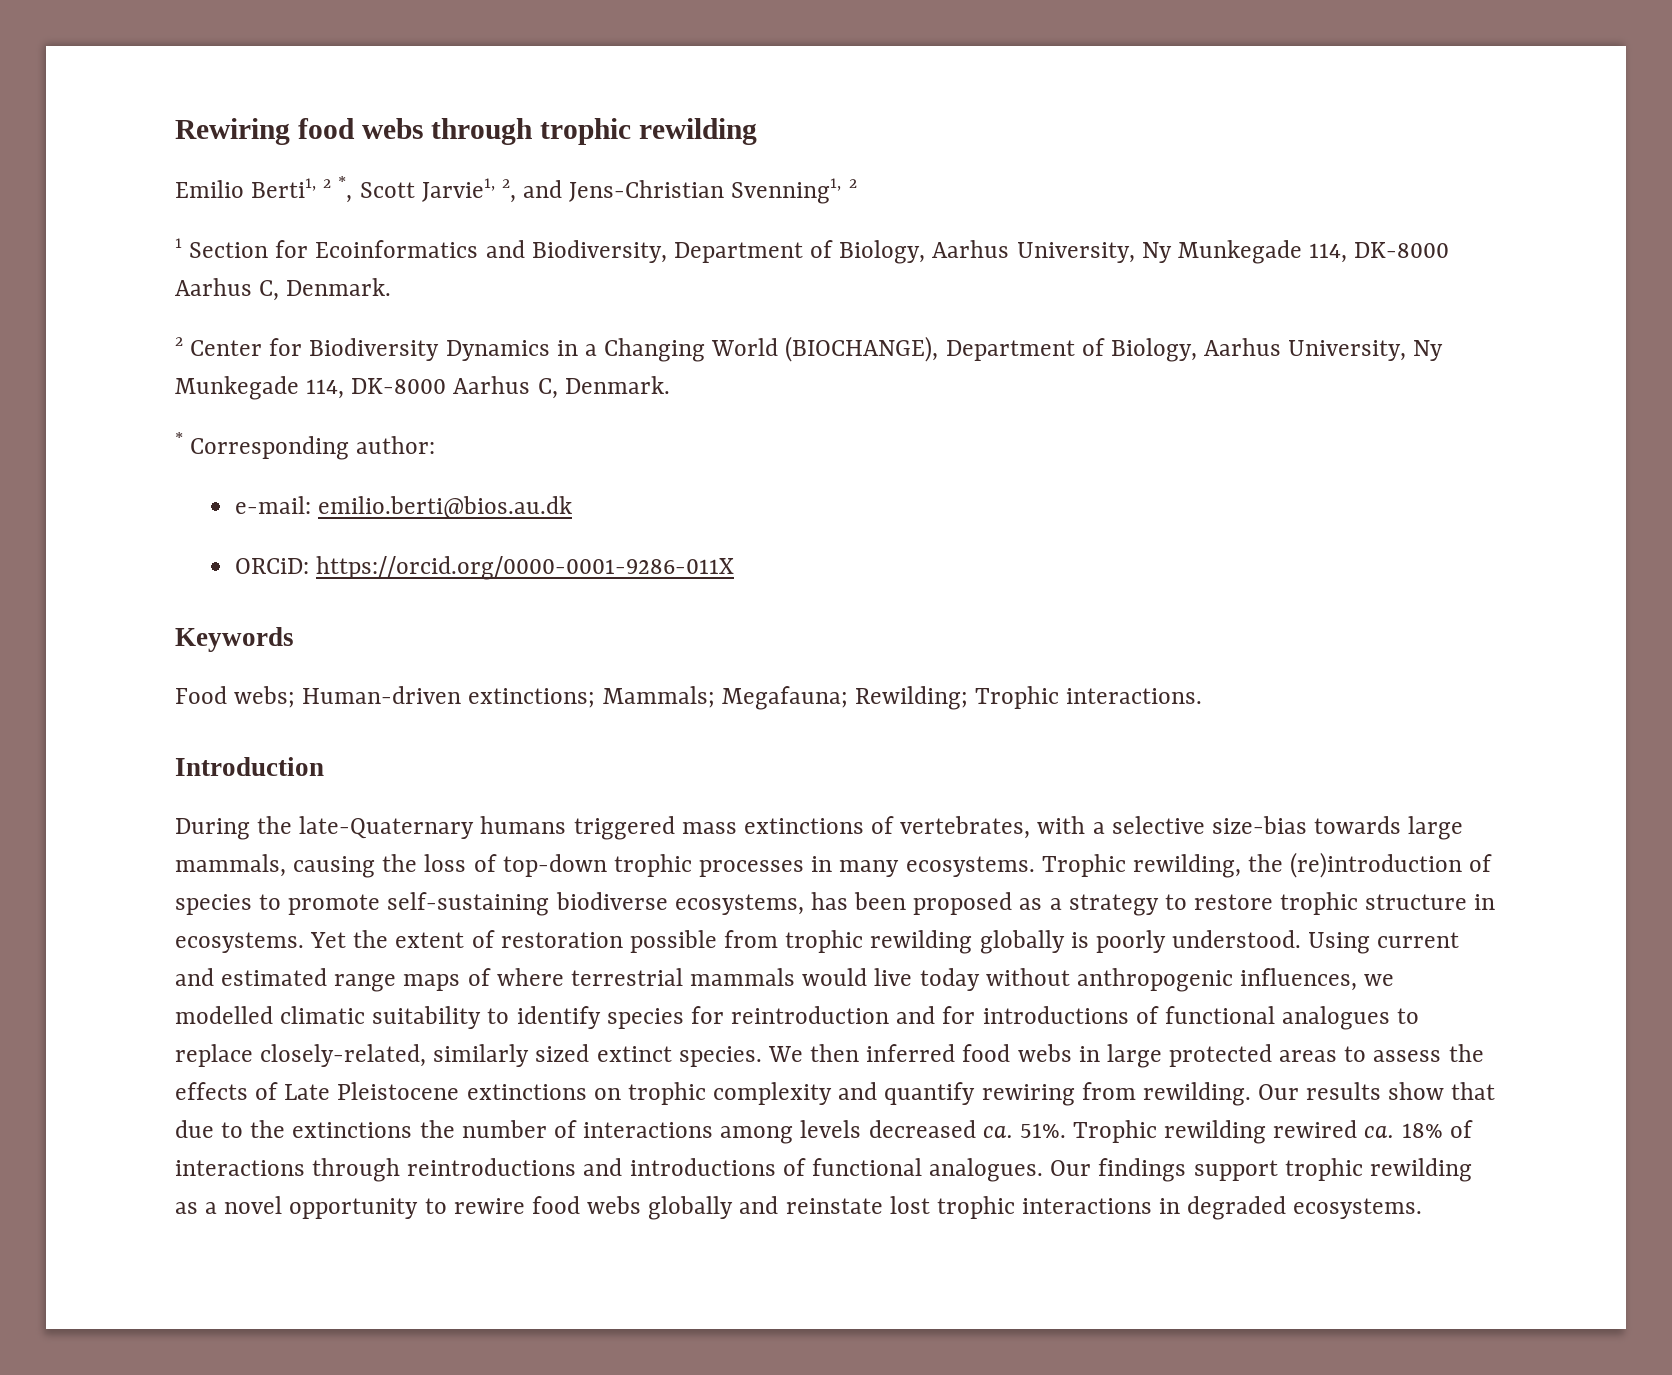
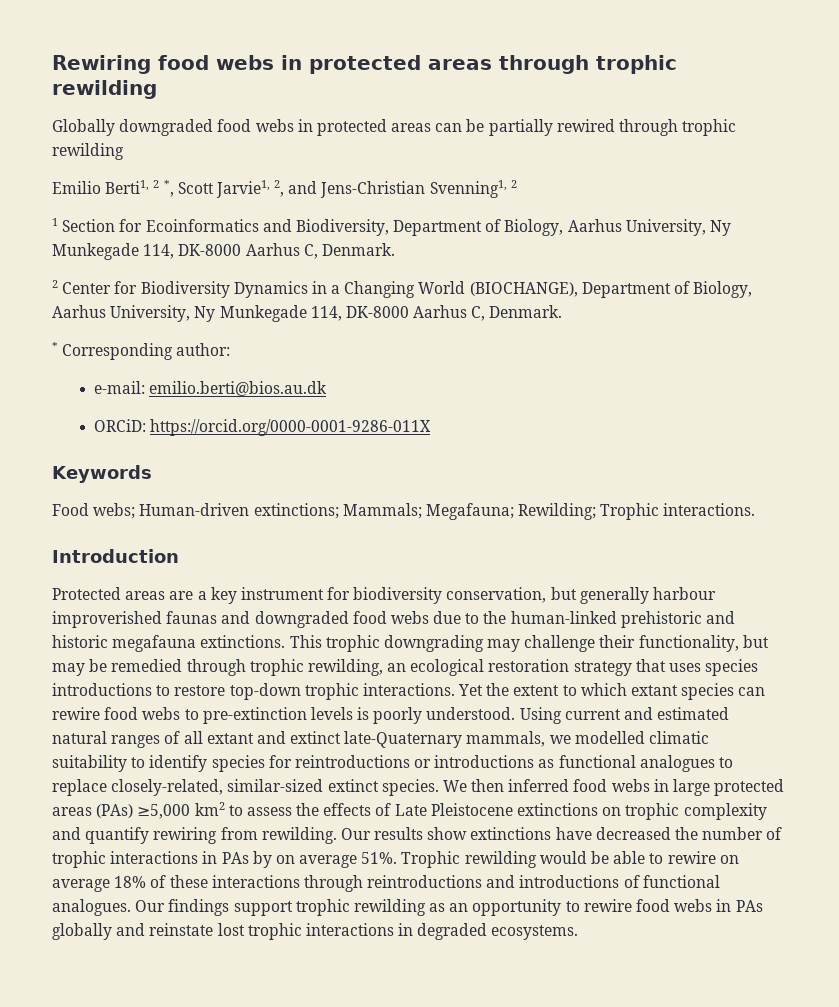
(423, 128) none -> [281,55,677,74] [52,80,157,99] [52,119,615,136] in protected areas through trophic rewilding // Globally downgraded food webs in protected areas can be partially rewired
[175,816,1464,840] [175,852,1493,878] [175,892,1496,916] [175,930,1065,954] During the late-Quaternary humans triggered mass extinctions of vertebrates, with a selective size-bias towards large mammals, causing the loss of top-down trophic processes in many ecosystems. Trophic rewilding, the (re)introduction of species to promote self-sustaining biodiverse ecosystems, has been proposed as a strategy to restore trophic structure in ecosystems. Yet the extent of restoration possible from trophic rewilding globally -> [52,587,717,604] [52,611,736,628] [52,635,769,652] [52,659,759,676] [52,683,766,700] [52,707,353,724] Protected areas are a key instrument for biodiversity conservation, but generally harbour improverished faunas and downgraded food webs due to the human-linked prehistoric and historic megafauna extinctions. This trophic downgrading may challenge their functionality, but may be remedied through trophic rewilding, an ecological restoration strategy that uses species introductions to restore top-down trophic interactions. Yet the extent to which extant species can rewire food webs to pre-extinction levels
[334,968,1358,992] range maps of where terrestrial mammals would live today without anthropogenic influences, -> [52,731,546,748] natural ranges of all extant and extinct late-Quaternary mammals,
[731,1006,1159,1024] reintroduction and for introductions of -> [294,755,555,768] reintroductions or introductions as
[433,1044,590,1067] similarly sized -> [227,779,324,792] similar-sized
(1338, 1056) none -> [96,802,225,819] (PAs) ≥5,000 km2
[1451,1082,1496,1100] [175,1120,1395,1144] that due to the extinctions the number of interactions among levels decreased ca. 51%. Trophic rewilding rewired ca. -> [470,827,783,840] [52,851,739,868] [52,879,110,892] extinctions have decreased the number of trophic interactions in PAs by on average 51%. Trophic rewilding would be able to rewire on average
(1473, 1129) none -> [169,875,208,888] these
[205,1196,283,1214] a novel -> [449,903,469,912] an
(642, 1205) none -> [716,899,763,912] in PAs

